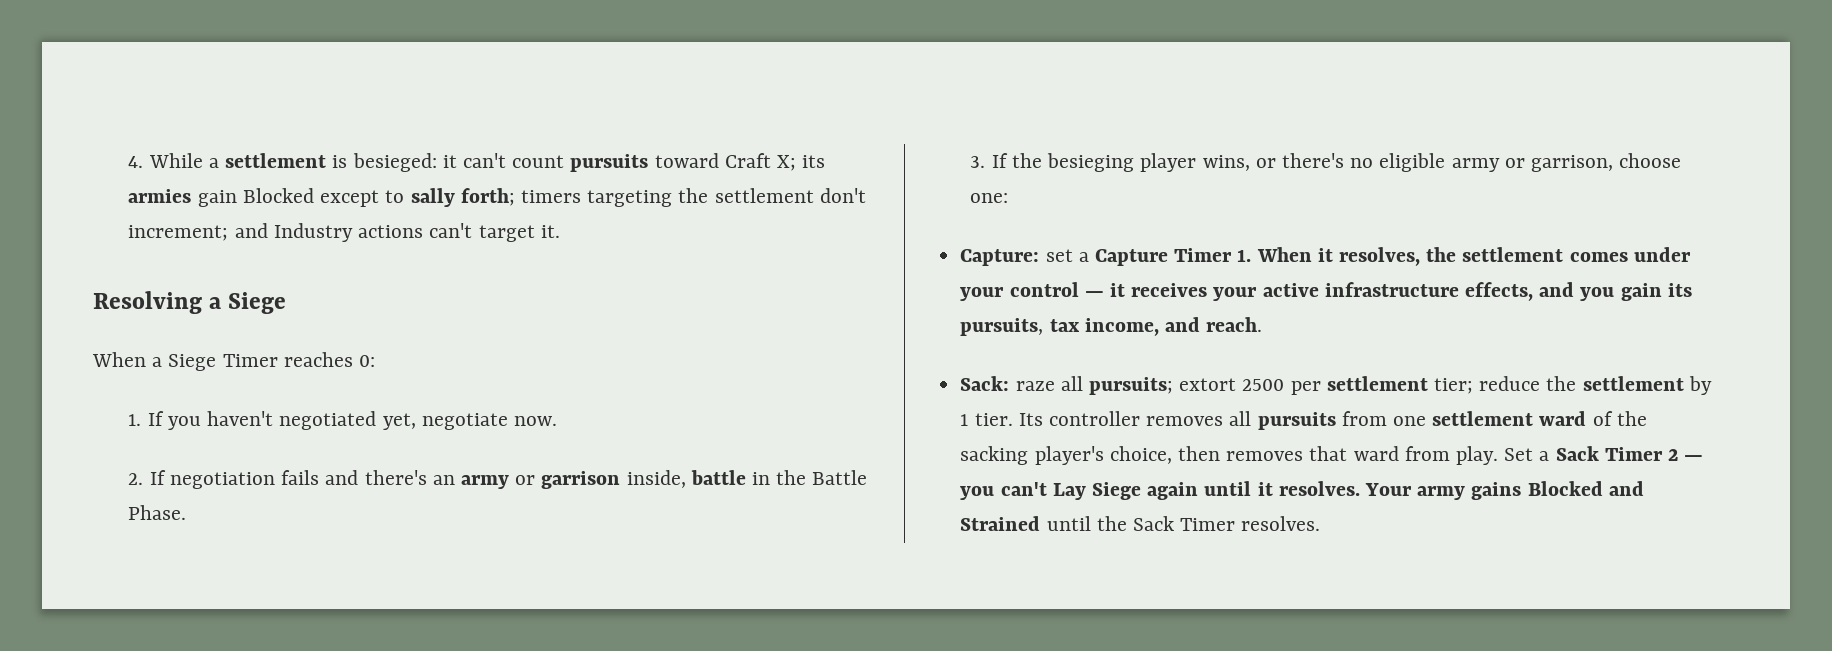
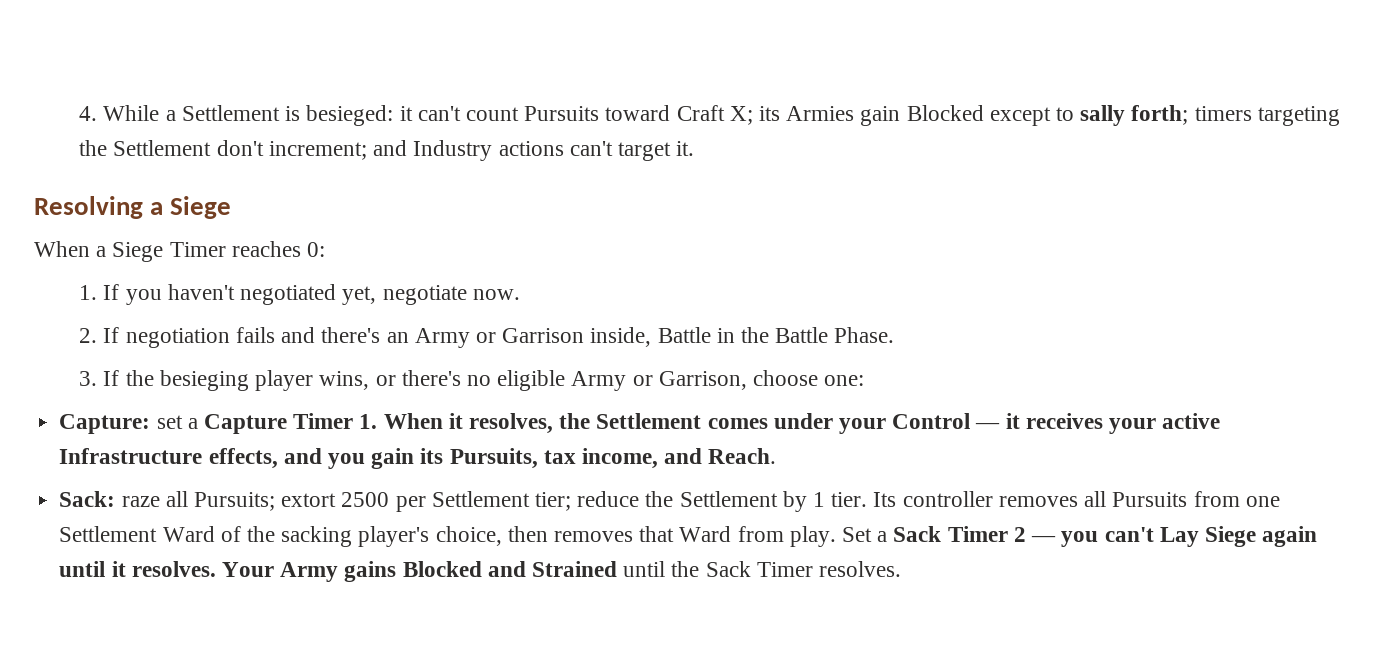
[225,153,327,168] settlement -> [181,105,280,121] Settlement
[570,154,649,172] pursuits -> [524,106,600,121] Pursuits
[128,189,192,203] armies -> [786,106,855,121] Armies
[714,188,814,203] settlement -> [113,140,212,156] Settlement
[460,470,746,489] army or garrison inside, battle -> [414,327,711,348] Army or Garrison inside, Battle
[1451,155,1613,172] army or garrison, -> [571,371,747,391] Army or Garrison,
[1462,247,1564,262] settlement -> [596,413,702,429] Settlement
[1009,282,1079,297] control -> [892,413,971,429] Control
[1324,282,1459,297] infrastructure -> [59,448,203,464] Infrastructure
[960,318,1044,336] pursuits, -> [449,448,538,469] Pursuits,
[1206,317,1263,332] reach. -> [708,448,777,464] Reach.
[1088,377,1173,395] pursuits; -> [193,492,275,511] Pursuits;
[1326,376,1428,391] settlement -> [431,491,530,507] Settlement
[1582,376,1684,391] settlement -> [679,491,778,507] Settlement
[1257,412,1336,430] pursuits -> [1112,492,1188,507] Pursuits
[1432,411,1587,426] settlement ward -> [59,526,215,542] Settlement Ward
[1353,446,1399,461] ward -> [679,526,732,542] Ward
[1417,486,1466,500] army -> [280,562,339,582] Army

